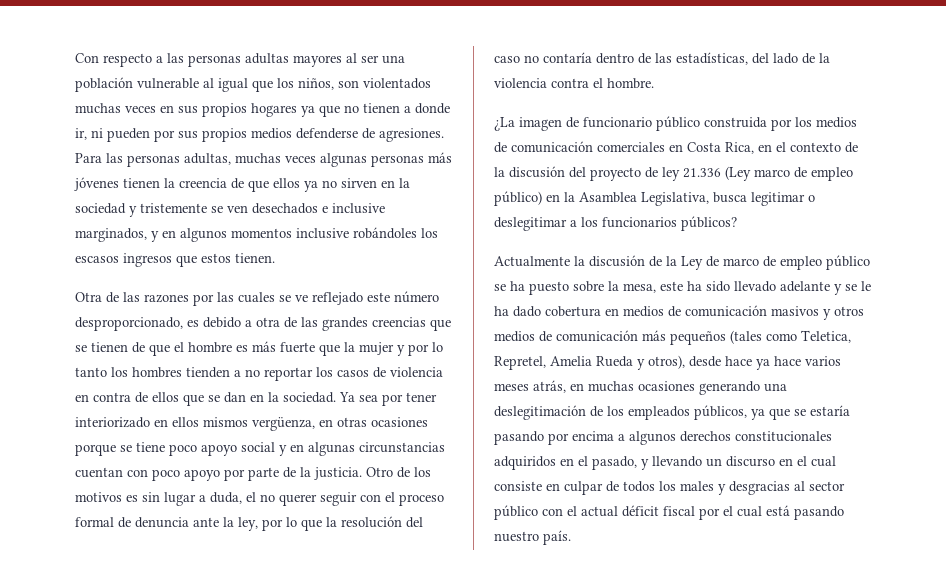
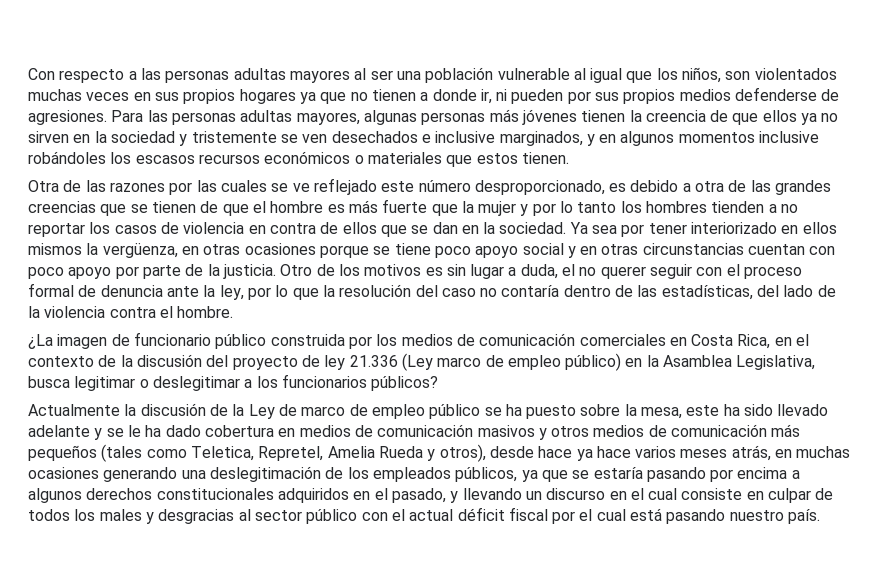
[184,153,316,165] adultas, muchas veces -> [240,110,360,125] adultas mayores,
[123,253,172,267] ingresos -> [198,151,442,164] recursos económicos o materiales
(248, 422) none -> [86,243,99,255] la
[308,442,355,456] algunas -> [601,244,639,255] otras

